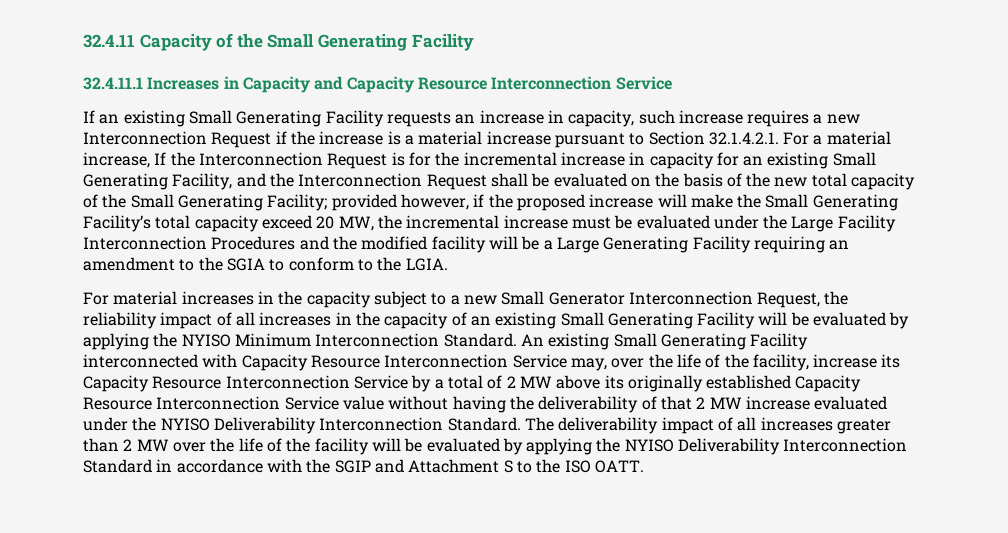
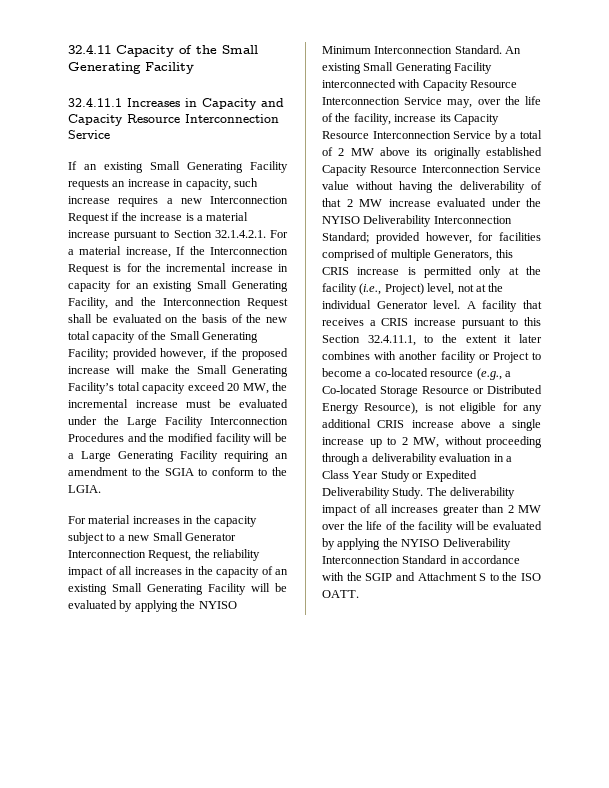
[447,417,521,431] Standard. -> [322,232,541,244] [322,249,513,261] [322,266,541,278] [322,283,504,295] [322,300,542,312] [322,317,541,329] [322,334,542,346] [322,351,541,363] [322,368,511,380] [322,385,542,397] [322,402,542,414] [322,419,541,431] [322,436,542,448] [322,453,512,465] [322,470,477,482] [322,487,424,499] Standard; provided however, for facilities comprised of multiple Generators, this CRIS increase is permitted only at the facility (i.e., Project) level, not at the individual Generator level. A facility that receives a CRIS increase pursuant to this Section 32.4.11.1, to the extent it later combines with another facility or Project to become a co-located resource (e.g., a Co-located Storage Resource or Distributed Energy Resource), is not eligible for any additional CRIS increase above a single increase up to 2 MW, without proceeding through a deliverability evaluation in a Class Year Study or Expedited Deliverability Study.

